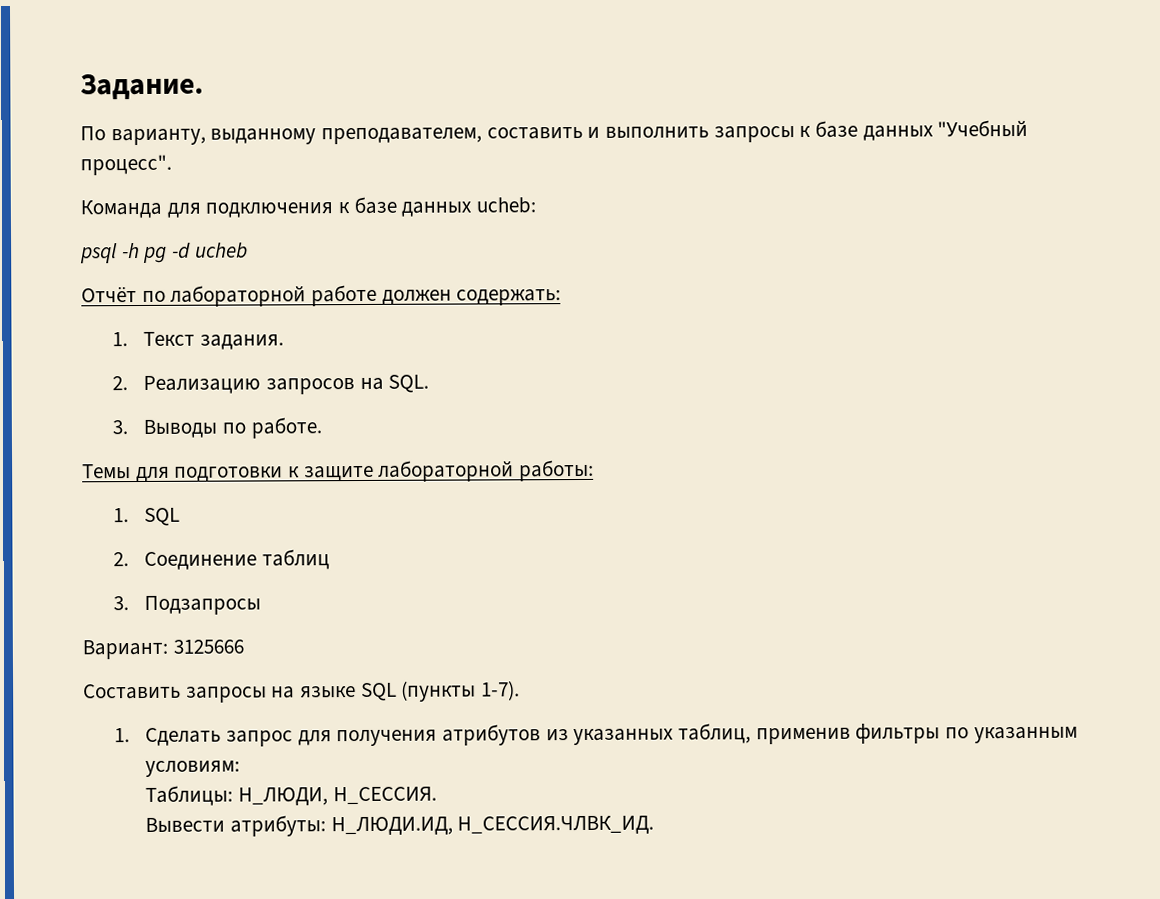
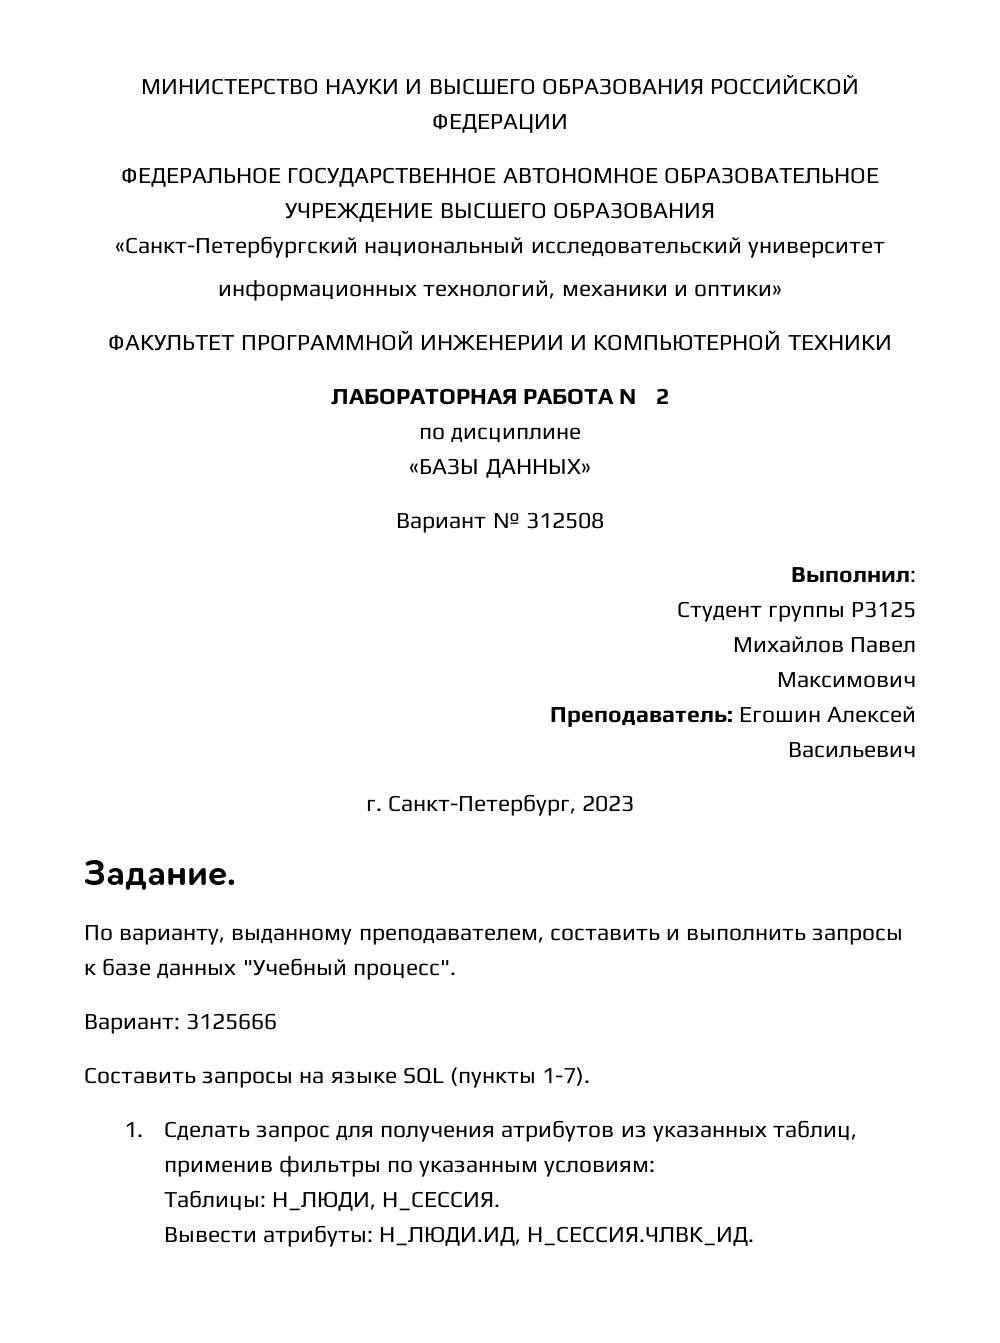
(80, 87) none -> [140,74,860,95] [432,114,568,133] [121,167,879,187] [285,202,715,222] [115,236,885,258] [218,280,782,301] [108,330,892,351] [330,388,670,405] [418,427,582,443] [409,458,591,478] [396,512,604,533] [791,567,916,583] [676,601,916,622] [732,636,916,653] [777,672,916,688] [549,706,916,727] [788,742,916,758] [365,794,635,816] МИНИСТЕРСТВО НАУКИ И ВЫСШЕГО ОБРАЗОВАНИЯ РОССИЙСКОЙ ФЕДЕРАЦИИ // ФЕДЕРАЛЬНОЕ ГОСУДАРСТВЕННОЕ АВТОНОМНОЕ ОБРАЗОВАТЕЛЬНОЕ УЧРЕЖДЕНИЕ ВЫСШЕГО ОБРАЗОВАНИЯ // «Санкт-Петербургский национальный исследовательский университет // информационных технологий, механики и оптики» // ФАКУЛЬТЕТ ПРОГРАММНОЙ ИНЖЕНЕРИИ И КОМПЬЮТЕРНОЙ ТЕХНИКИ // ЛАБОРАТОРНАЯ РАБОТА № 2 // по дисциплине // «БАЗЫ ДАННЫХ» // Вариант № 312508 // Выполнил: // Студент группы P3125 // Михайлов Павел // Максимович // Преподаватель: Егошин Алексей // Васильевич // г. Санкт-Петербург, 2023 //
[80,196,537,219] [80,242,248,264] [81,284,562,307] [112,331,285,350] [112,374,430,395] [112,417,322,439] [82,459,595,483] [113,507,181,526] [113,549,331,570] [113,595,262,615] // Команда для подключения к базе данных ucheb: // psql -h pg -d ucheb // Отчёт по лабораторной работе должен содержать: // 1. Текст задания. // 2. Реализацию запросов на SQL. // 3. Выводы по работе. // Темы для подготовки к защите лабораторной работы: // 1. SQL // 2. Соединение таблиц // 3. Подзапросы -> (456, 970) none

